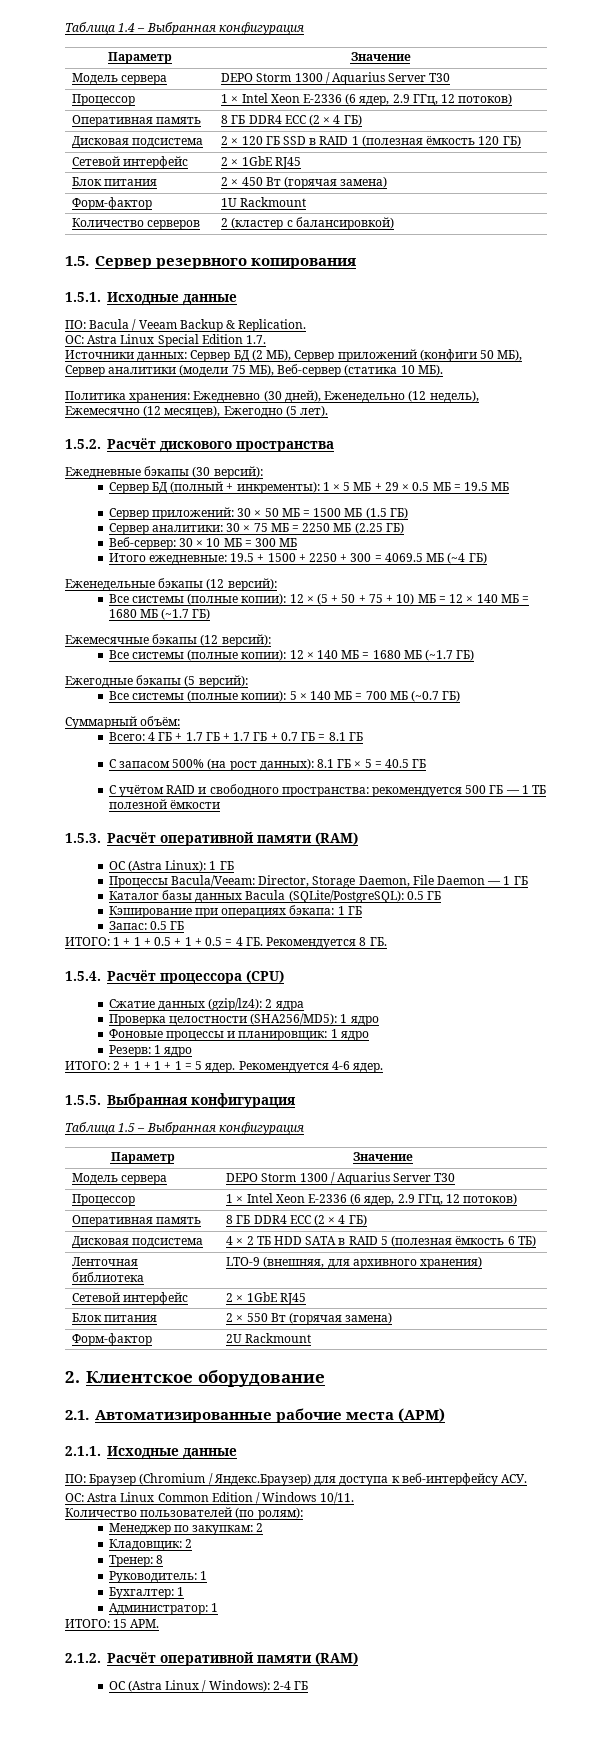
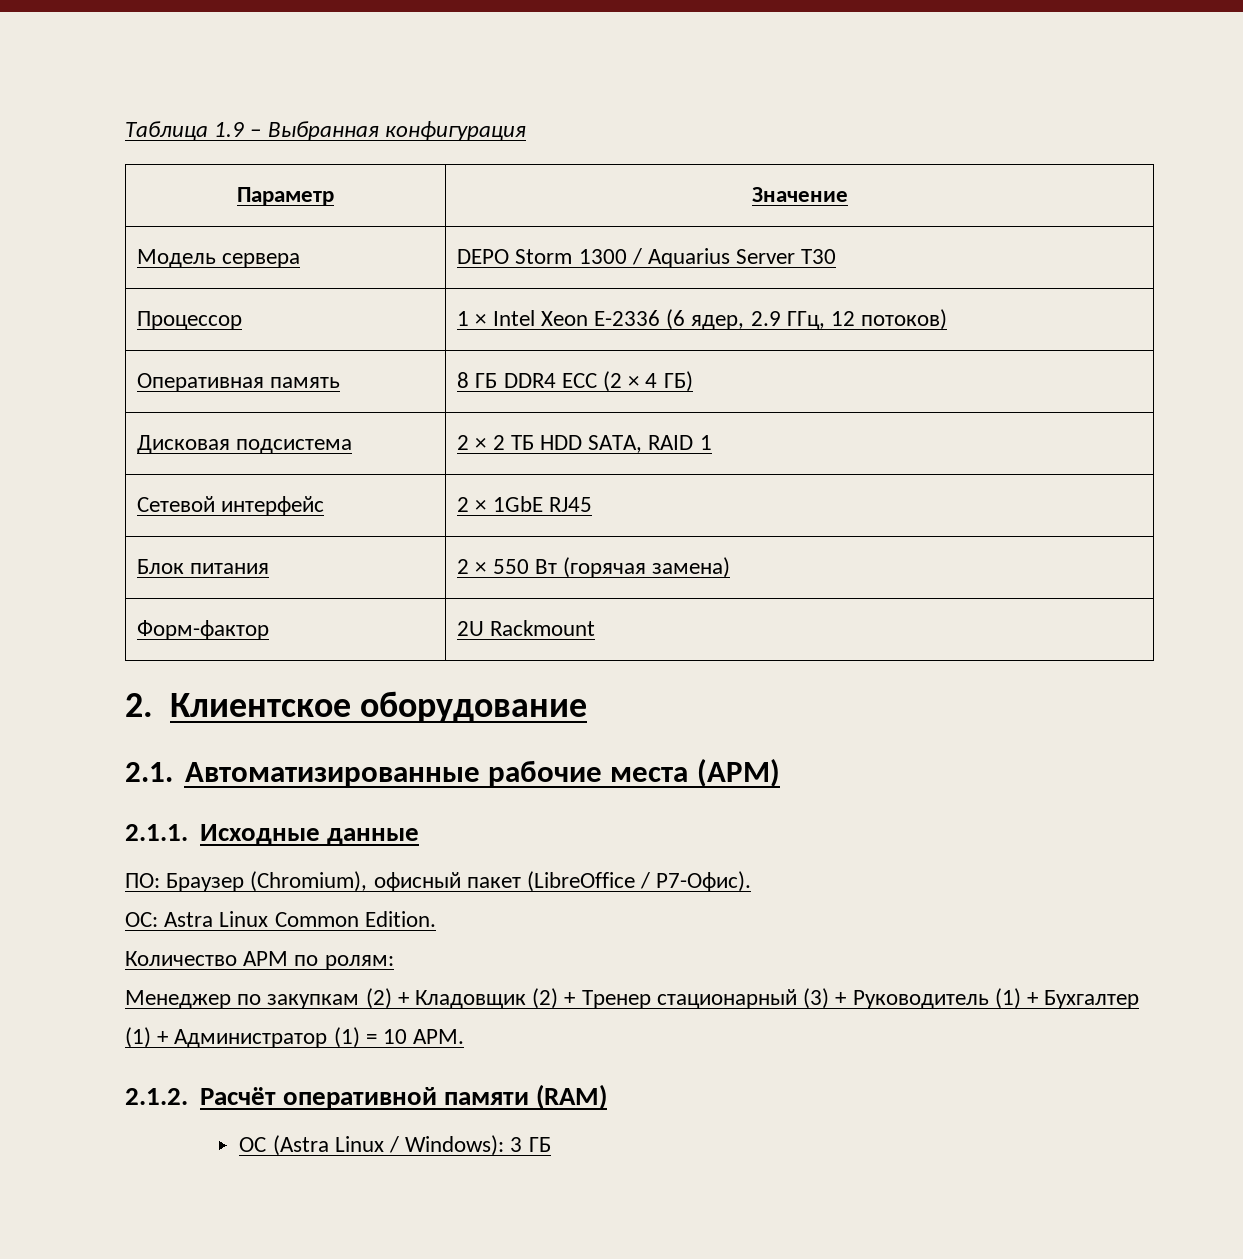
[65,22,136,35] Таблица 1.4 -> [125,121,245,141] Таблица 1.9
[241,135,521,147] [72,156,189,169] [221,156,301,169] [72,177,158,186] [221,176,388,189] [72,197,153,210] [221,197,307,207] [72,218,201,230] [221,217,394,230] [65,256,357,269] [65,292,237,306] [65,319,307,332] [65,334,267,347] [65,349,523,362] [65,364,443,377] [65,390,479,403] [65,405,329,418] [65,438,334,453] [65,466,263,479] [108,481,510,494] [108,507,408,520] [108,522,404,535] [108,537,298,550] [108,552,487,565] [65,578,277,591] [108,593,530,605] [108,608,211,620] [65,634,271,647] [108,649,475,661] [65,675,248,688] [108,690,461,702] [65,716,181,729] [108,732,363,741] [108,758,427,771] [108,784,547,797] [108,799,220,809] [65,832,358,846] [108,860,234,872] [108,875,528,888] [108,890,441,903] [108,905,362,918] [108,921,185,930] [65,937,387,949] [65,970,284,985] [108,998,304,1011] [108,1013,379,1026] [108,1029,369,1041] [108,1045,193,1057] [65,1061,384,1073] [65,1093,296,1109] [65,1122,304,1135] [110,1152,175,1164] [353,1152,413,1161] [72,1173,168,1185] [226,1172,456,1185] [72,1194,136,1206] [226,1193,518,1206] [72,1215,202,1227] [226,1214,367,1226] [72,1236,204,1248] [226,1235,536,1247] [72,1257,139,1266] [72,1272,145,1282] [226,1256,483,1269] 120 ГБ SSD в RAID 1 (полезная ёмкость 120 ГБ) // Сетевой интерфейс | 2 × 1GbE RJ45 // Блок питания | 2 × 450 Вт (горячая замена) // Форм-фактор | 1U Rackmount // Количество серверов | 2 (кластер с балансировкой) // 1.5. Сервер резервного копирования // 1.5.1. Исходные данные // ПО: Bacula / Veeam Backup & Replication. // ОС: Astra Linux Special Edition 1.7. // Источники данных: Сервер БД (2 МБ), Сервер приложений (конфиги 50 МБ), Сервер аналитики (модели 75 МБ), Веб-сервер (статика 10 МБ). // Политика хранения: Ежедневно (30 дней), Еженедельно (12 недель), Ежемесячно (12 месяцев), Ежегодно (5 лет). // 1.5.2. Расчёт дискового пространства // Ежедневные бэкапы (30 версий): // Сервер БД (полный + инкременты): 1 × 5 МБ + 29 × 0.5 МБ = 19.5 МБ // Сервер приложений: 30 × 50 МБ = 1500 МБ (1.5 ГБ) // Сервер аналитики: 30 × 75 МБ = 2250 МБ (2.25 ГБ) // Веб-сервер: 30 × 10 МБ = 300 МБ // Итого ежедневные: 19.5 + 1500 + 2250 + 300 = 4069.5 МБ (~4 ГБ) // Еженедельные бэкапы (12 версий): // Все системы (полные копии): 12 × (5 + 50 + 75 + 10) МБ = 12 × 140 МБ = 1680 МБ (~1.7 ГБ) // Ежемесячные бэкапы (12 версий): // Все системы (полные копии): 12 × 140 МБ = 1680 МБ (~1.7 ГБ) // Ежегодные бэкапы (5 версий): // Все системы (полные копии): 5 × 140 МБ = 700 МБ (~0.7 ГБ) // Суммарный объём: // Всего: 4 ГБ + 1.7 ГБ + 1.7 ГБ + 0.7 ГБ = 8.1 ГБ // С запасом 500% (на рост данных): 8.1 ГБ × 5 = 40.5 ГБ // С учётом RAID и свободного пространства: рекомендуется 500 ГБ — 1 ТБ полезной ёмкости // 1.5.3. Расчёт оперативной памяти (RAM) // ОС (Astra Linux): 1 ГБ // Процессы Bacula/Veeam: Director, Storage Daemon, File Daemon — 1 ГБ // Каталог базы данных Bacula (SQLite/PostgreSQL): 0.5 ГБ // Кэширование при операциях бэкапа: 1 ГБ // Запас: 0.5 ГБ // ИТОГО: 1 + 1 + 0.5 + 1 + 0.5 = 4 ГБ. Рекомендуется 8 ГБ. // 1.5.4. Расчёт процессора (CPU) // Сжатие данных (gzip/lz4): 2 ядра // Проверка целостности (SHA256/MD5): 1 ядро // Фоновые процессы и планировщик: 1 ядро // Резерв: 1 ядро // ИТОГО: 2 + 1 + 1 + 1 = 5 ядер. Рекомендуется 4-6 ядер. // 1.5.5. Выбранная конфигурация // Таблица 1.5 – Выбранная конфигурация // Параметр | Значение // Модель сервера | DEPO Storm 1300 / Aquarius Server T30 // Процессор | 1 × Intel Xeon E-2336 (6 ядер, 2.9 ГГц, 12 потоков) // Оперативная память | 8 ГБ DDR4 ECC (2 × 4 ГБ) // Дисковая подсистема | 4 × 2 ТБ HDD SATA в RAID 5 (полезная ёмкость 6 ТБ) // Ленточная библиотека | LTO-9 (внешняя, для архивного хранения) -> [492,435,712,453] 2 ТБ HDD SATA, RAID 1
[139,1473,528,1486] [65,1492,354,1504] [65,1507,303,1520] [108,1523,264,1535] [108,1539,192,1551] [108,1555,163,1567] [108,1571,207,1583] [108,1587,184,1599] [108,1603,218,1615] [65,1619,128,1628] (Chromium / Яндекс.Браузер) для доступа к веб-интерфейсу АСУ. // ОС: Astra Linux Common Edition / Windows 10/11. // Количество пользователей (по ролям): // Менеджер по закупкам: 2 // Кладовщик: 2 // Тренер: 8 // Руководитель: 1 // Бухгалтер: 1 // Администратор: 1 // ИТОГО: 15 -> [250,871,752,892] [125,911,436,927] [125,951,394,970] [125,988,1140,1009] [125,1027,408,1048] (Chromium), офисный пакет (LibreOffice / Р7-Офис). // ОС: Astra Linux Common Edition. // Количество АРМ по ролям: // Менеджер по закупкам (2) + Кладовщик (2) + Тренер стационарный (3) + Руководитель (1) + Бухгалтер (1) + Администратор (1) = 10
[272,1681,291,1690] 2-4 -> [510,1137,523,1152] 3

